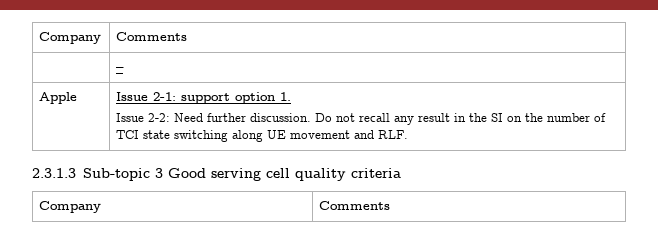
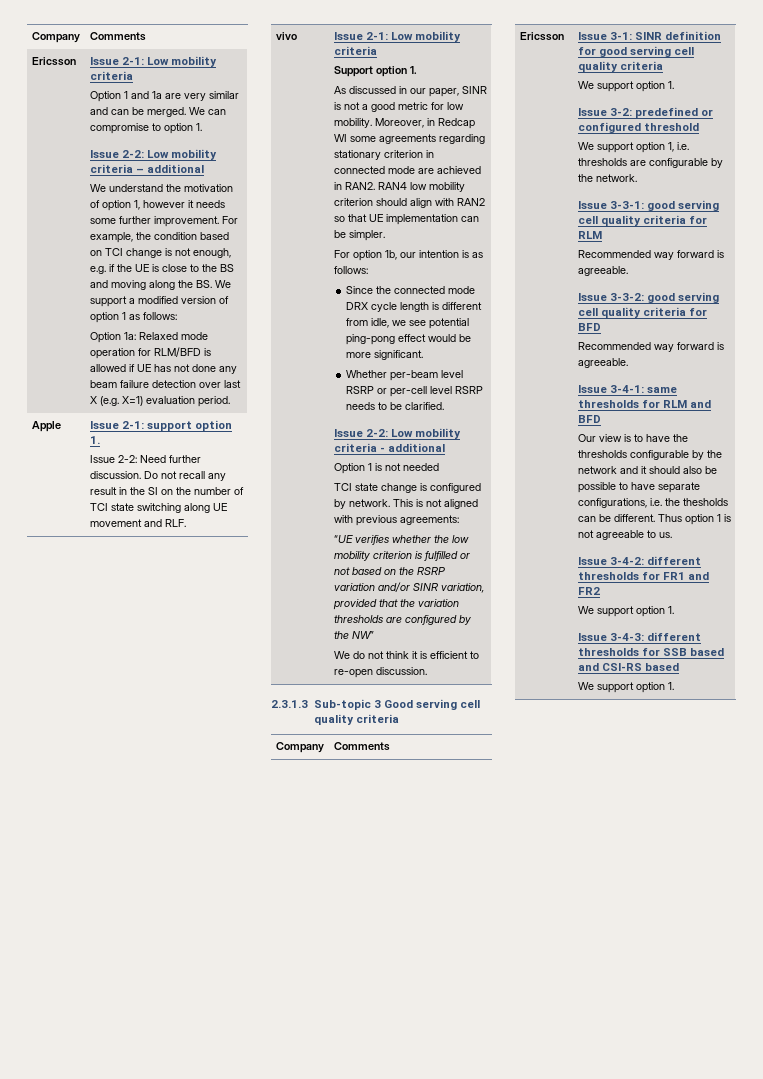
[39,32,102,44] [116,32,188,41] [116,67,125,71] Company | Comments // | – -> [31,32,80,43] [89,32,146,41] [31,57,76,66] [89,56,218,67] [89,71,133,80] [89,91,239,102] [89,107,226,117] [89,123,202,134] [89,149,218,160] [89,164,204,173] [89,184,233,192] [89,200,225,211] [89,216,238,227] [89,232,229,243] [89,248,231,258] [89,264,234,274] [89,280,231,290] [89,296,229,307] [89,312,177,323] [89,332,208,343] [89,347,211,359] [89,364,237,374] [89,380,241,388] [89,396,230,407] Company | Comments // Ericsson | Issue 2-1: Low mobility criteria // Option 1 and 1a are very similar and can be merged. We can compromise to option 1. // Issue 2-2: Low mobility criteria – additional // We understand the motivation of option 1, however it needs some further improvement. For example, the condition based on TCI change is not enough, e.g. if the UE is close to the BS and moving along the BS. We support a modified version of option 1 as follows: // Option 1a: Relaxed mode operation for RLM/BFD is allowed if UE has not done any beam failure detection over last X (e.g. X=1) evaluation period.
(409, 134) none -> [275,32,297,40] [333,31,462,42] [333,46,377,55] [333,66,417,77] [333,86,487,97] [333,102,464,112] [333,118,475,129] [333,134,485,144] [333,150,434,160] [333,166,481,174] [333,182,465,192] [333,198,485,208] [333,214,479,225] [333,230,385,241] [333,250,483,261] [333,266,368,274] [345,286,475,294] [345,302,482,312] [345,318,469,329] [345,334,471,345] [345,350,423,360] [345,370,463,381] [345,386,483,397] [345,402,444,410] [333,428,462,439] [333,443,445,452] [333,463,439,474] [333,483,481,493] [333,499,478,509] [333,515,459,526] [333,535,469,545] [333,551,470,561] [333,567,446,575] [333,582,484,593] [332,599,459,610] [333,615,471,625] [333,631,374,639] [333,651,479,659] [333,667,427,678] // vivo | Issue 2-1: Low mobility criteria // Support option 1. // As discussed in our paper, SINR is not a good metric for low mobility. Moreover, in Redcap WI some agreements regarding stationary criterion in connected mode are achieved in RAN2. RAN4 low mobility criterion should align with RAN2 so that UE implementation can be simpler. // For option 1b, our intention is as follows: // Since the connected mode DRX cycle length is different from idle, we see potential ping-pong effect would be more significant. // Whether per-beam level RSRP or per-cell level RSRP needs to be clarified. // Issue 2-2: Low mobility criteria - additional // Option 1 is not needed // TCI state change is configured by network. This is not aligned with previous agreements: // “UE verifies whether the low mobility criterion is fulfilled or not based on the RSRP variation and/or SINR variation, provided that the variation thresholds are configured by the NW” // We do not think it is efficient to re-open discussion.
(391, 205) none -> [519,32,564,41] [577,31,722,40] [577,46,695,57] [577,61,663,72] [577,81,674,92] [577,107,714,118] [577,122,699,133] [577,142,689,153] [577,158,723,168] [577,174,637,182] [577,200,720,211] [577,215,708,226] [577,231,602,239] [577,250,724,260] [577,266,628,276] [577,292,720,303] [577,307,708,318] [577,323,601,331] [577,342,724,352] [577,358,628,368] [577,385,677,393] [577,400,712,408] [577,415,601,423] [577,434,688,442] [577,450,722,460] [577,466,717,474] [577,482,700,493] [577,498,728,508] [577,514,731,525] [577,530,672,540] [577,556,701,565] [577,572,710,580] [577,587,600,595] [577,606,674,617] [577,632,701,641] [577,648,725,656] [577,663,679,671] [577,682,674,693] // Ericsson | Issue 3-1: SINR definition for good serving cell quality criteria // We support option 1. // Issue 3-2: predefined or configured threshold // We support option 1, i.e. thresholds are configurable by the network. // Issue 3-3-1: good serving cell quality criteria for RLM // Recommended way forward is agreeable. // Issue 3-3-2: good serving cell quality criteria for BFD // Recommended way forward is agreeable. // Issue 3-4-1: same thresholds for RLM and BFD // Our view is to have the thresholds configurable by the network and it should also be possible to have separate configurations, i.e. the thesholds can be different. Thus option 1 is not agreeable to us. // Issue 3-4-2: different thresholds for FR1 and FR2 // We support option 1. // Issue 3-4-3: different thresholds for SSB based and CSI-RS based // We support option 1.

